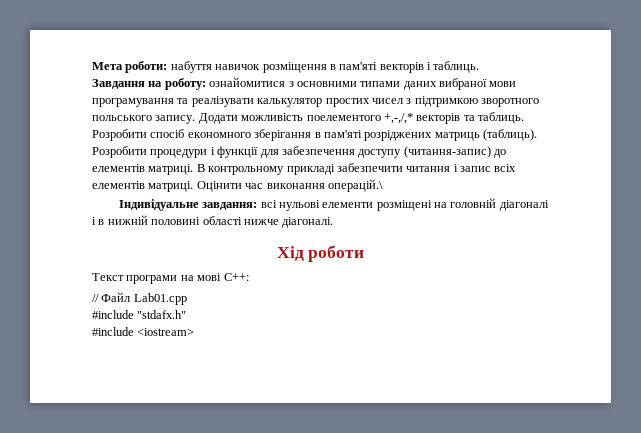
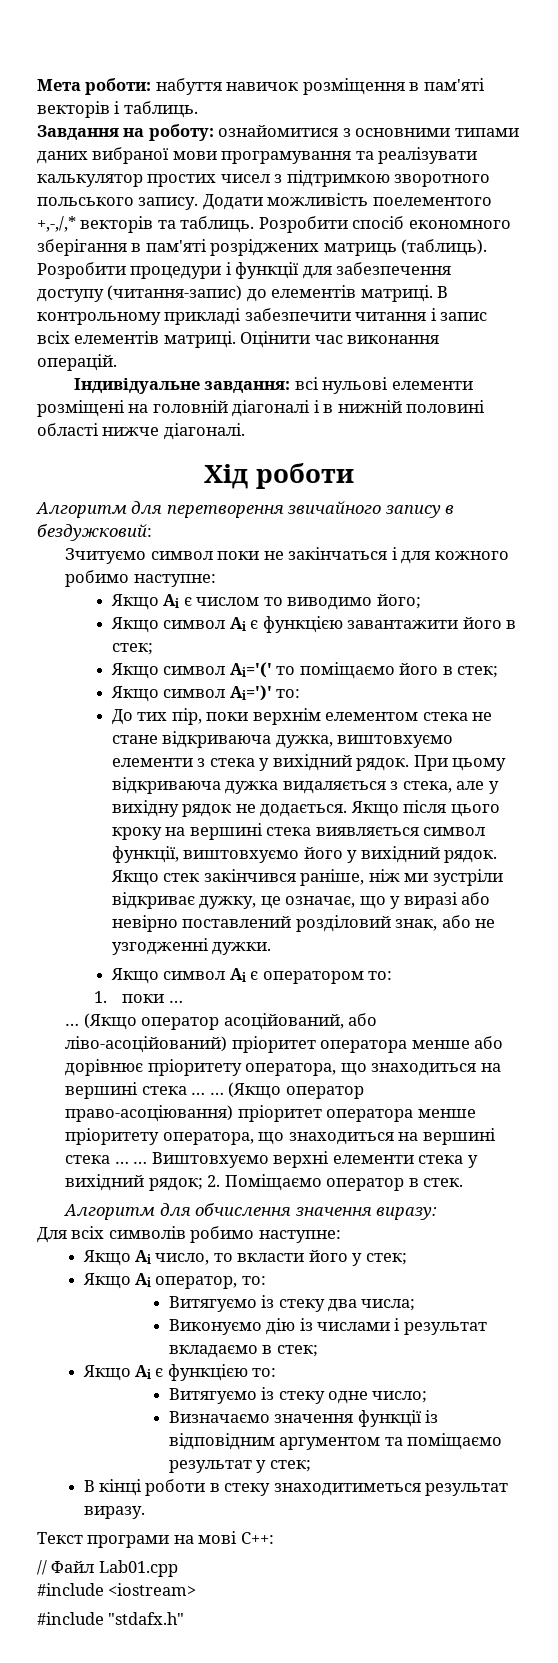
[327,179,383,192] операцій.\ -> [37,354,117,371] операцій.
(365, 253) none -> [36,501,455,518] [37,524,152,541] [65,547,509,564] [65,570,216,587] [110,594,421,610] [110,616,517,633] [111,643,153,655] [110,662,499,679] [110,685,301,702] [111,708,493,725] [111,731,454,748] [111,754,507,771] [111,777,499,794] [111,800,500,817] [111,823,486,840] [111,846,498,863] [110,869,503,886] [111,892,491,909] [111,915,496,932] [111,938,272,955] [110,968,393,984] [93,991,183,1003] [65,1013,378,1030] [65,1036,504,1053] [65,1059,501,1076] [65,1082,364,1099] [65,1105,476,1122] [65,1128,496,1145] [65,1151,478,1168] [65,1174,464,1191] [64,1203,438,1220] [37,1226,341,1243] [82,1250,407,1266] [82,1273,266,1289] [168,1295,416,1312] [168,1318,487,1335] [168,1345,318,1358] [82,1364,277,1381] [168,1387,428,1404] [168,1410,439,1427] [168,1433,503,1450] [168,1460,311,1473] [83,1479,509,1496] [83,1506,145,1519] // Алгоритм для перетворення звичайного запису в бездужковий: // Зчитуємо символ поки не закінчаться і для кожного робимо наступне: // Якщо Ai є числом то виводимо його; // Якщо символ Ai є функцією завантажити його в стек; // Якщо символ Ai='(' то поміщаємо його в стек; // Якщо символ Ai=')' то: // До тих пір, поки верхнім елементом стека не стане відкриваюча дужка, виштовхуємо елементи з стека у вихідний рядок. При цьому відкриваюча дужка видаляється з стека, але у вихідну рядок не додається. Якщо після цього кроку на вершині стека виявляється символ функції, виштовхуємо його у вихідний рядок. Якщо стек закінчився раніше, ніж ми зустріли відкриває дужку, це означає, що у виразі або невірно поставлений розділовий знак, або не узгодженні дужки. // Якщо символ Ai є оператором то: // 1. поки … // … (Якщо оператор асоційований, або ліво-асоційований) пріоритет оператора менше або дорівнює пріоритету оператора, що знаходиться на вершині стека … … (Якщо оператор право-асоціювання) пріоритет оператора менше пріоритету оператора, що знаходиться на вершині стека … … Виштовхуємо верхні елементи стека у вихідний рядок; 2. Поміщаємо оператор в стек. // Алгоритм для обчислення значення виразу: // Для всіх символів робимо наступне: // Якщо Аі число, то вкласти його у стек; // Якщо Аі оператор, то: // Витягуємо із стеку два числа; // Виконуємо дію із числами і результат вкладаємо в стек; // Якщо Аі є функцією то: // Витягуємо із стеку одне число; // Визначаємо значення функції із відповідним аргументом та поміщаємо результат у стек; // В кінці роботи в стеку знаходитиметься результат виразу.
[137,310,187,319] [92,327,195,336] "stdafx.h" // #include <iostream> -> [108,1583,197,1596] [37,1612,185,1625] <iostream> // #include "stdafx.h"

